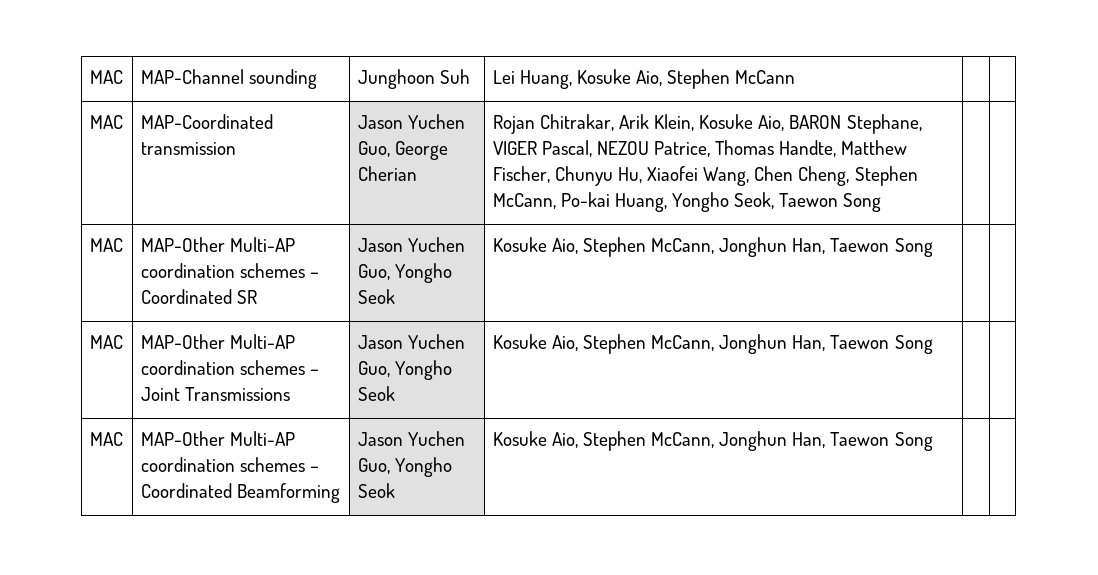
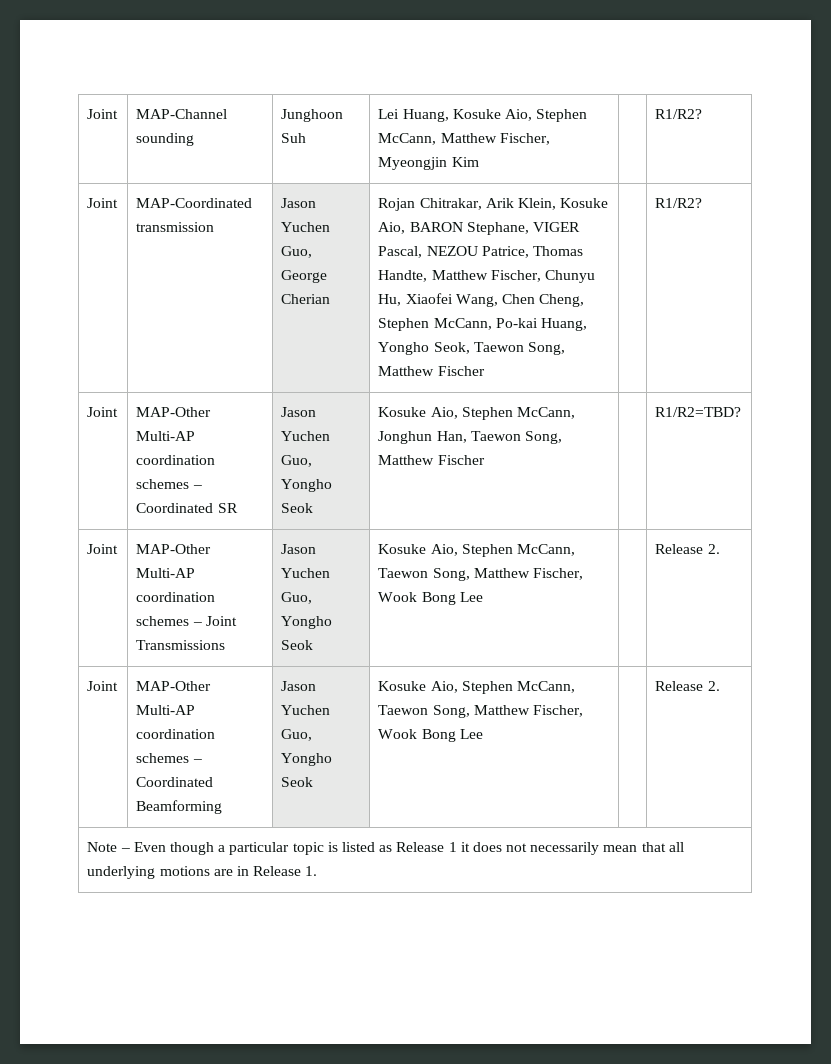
[89,70,123,84] MAC -> [87,109,119,119] Joint
[735,70,796,84] [89,115,123,129] McCann | | // MAC -> [378,133,550,145] [378,157,479,170] [655,109,703,119] [87,198,119,208] McCann, Matthew Fischer, Myeongjin Kim | | R1/R2? // Joint
[843,193,882,212] [89,238,123,252] Song | | // MAC -> [528,342,566,355] [378,366,485,376] [655,198,703,208] [87,407,119,417] Song, Matthew Fischer | | R1/R2? // Joint
[894,238,933,257] [89,335,123,349] Song | | // MAC -> [525,431,563,444] [378,455,485,465] [655,407,742,417] [87,544,119,554] Song, Matthew Fischer | | R1/R2=TBD? // Joint
[719,334,933,354] [89,432,123,446] Jonghun Han, Taewon Song | | // MAC -> [378,568,584,581] [378,592,483,605] [655,544,720,554] [87,681,119,691] Taewon Song, Matthew Fischer, Wook Bong Lee | | Release 2. // Joint
[719,431,933,451] Jonghun Han, Taewon Song | | -> [378,705,584,718] [378,729,483,742] [655,681,720,691] [87,842,684,855] [87,866,318,879] Taewon Song, Matthew Fischer, Wook Bong Lee | | Release 2. // Note – Even though a particular topic is listed as Release 1 it does not necessarily mean that all underlying motions are in Release 1.

